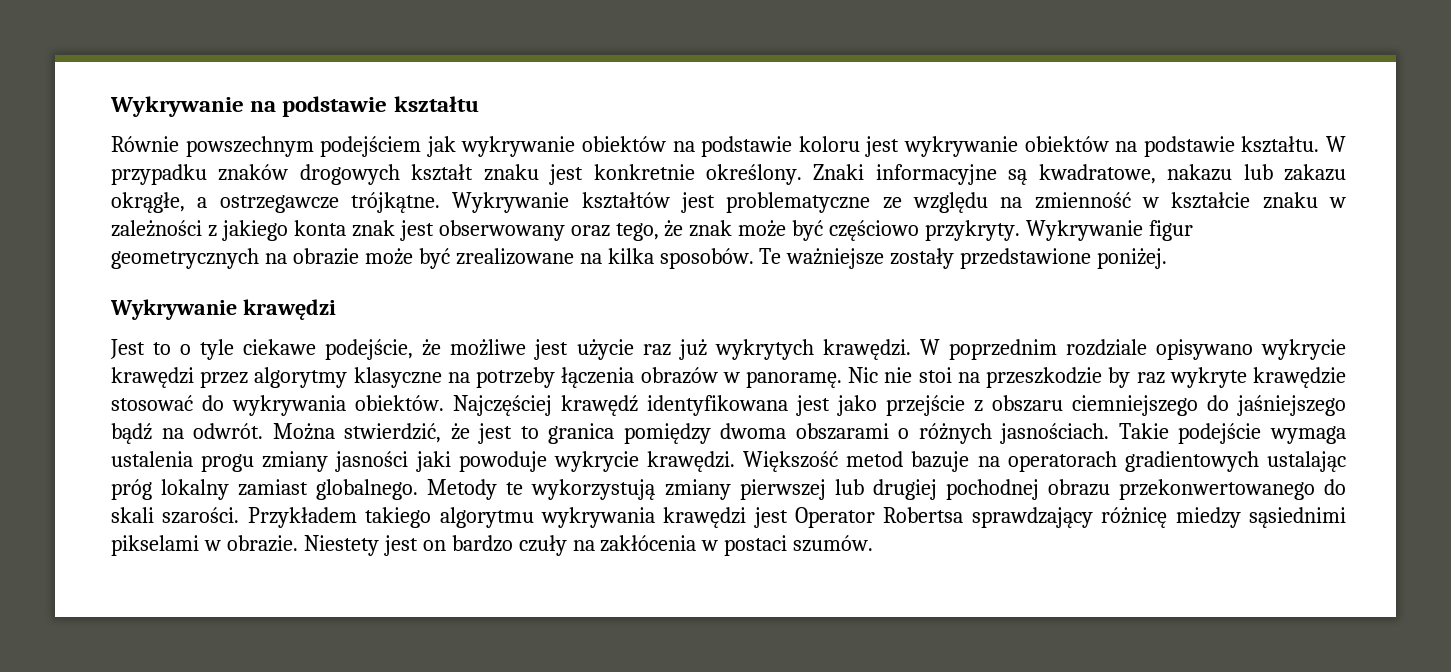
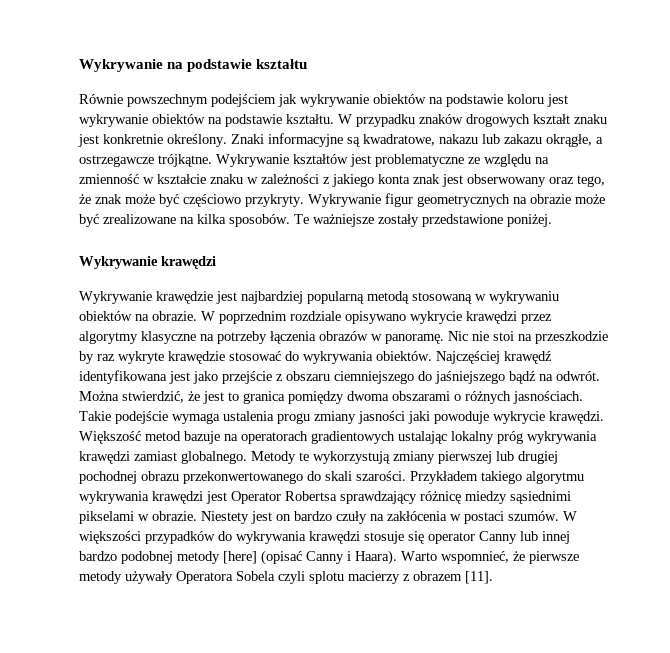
[110,339,911,360] Jest to o tyle ciekawe podejście, że możliwe jest użycie raz już wykrytych krawędzi. -> [79,291,559,304] [79,311,197,321] Wykrywanie krawędzie jest najbardziej popularną metodą stosowaną w wykrywaniu obiektów na obrazie.
[111,479,230,500] próg lokalny -> [451,431,597,444] [79,451,130,464] lokalny próg wykrywania krawędzi
(874, 543) none -> [563,511,577,521] [79,531,570,544] [79,550,579,565] [79,571,493,584] W większości przypadków do wykrywania krawędzi stosuje się operator Canny lub innej bardzo podobnej metody [here] (opisać Canny i Haara). Warto wspomnieć, że pierwsze metody używały Operatora Sobela czyli splotu macierzy z obrazem [11].

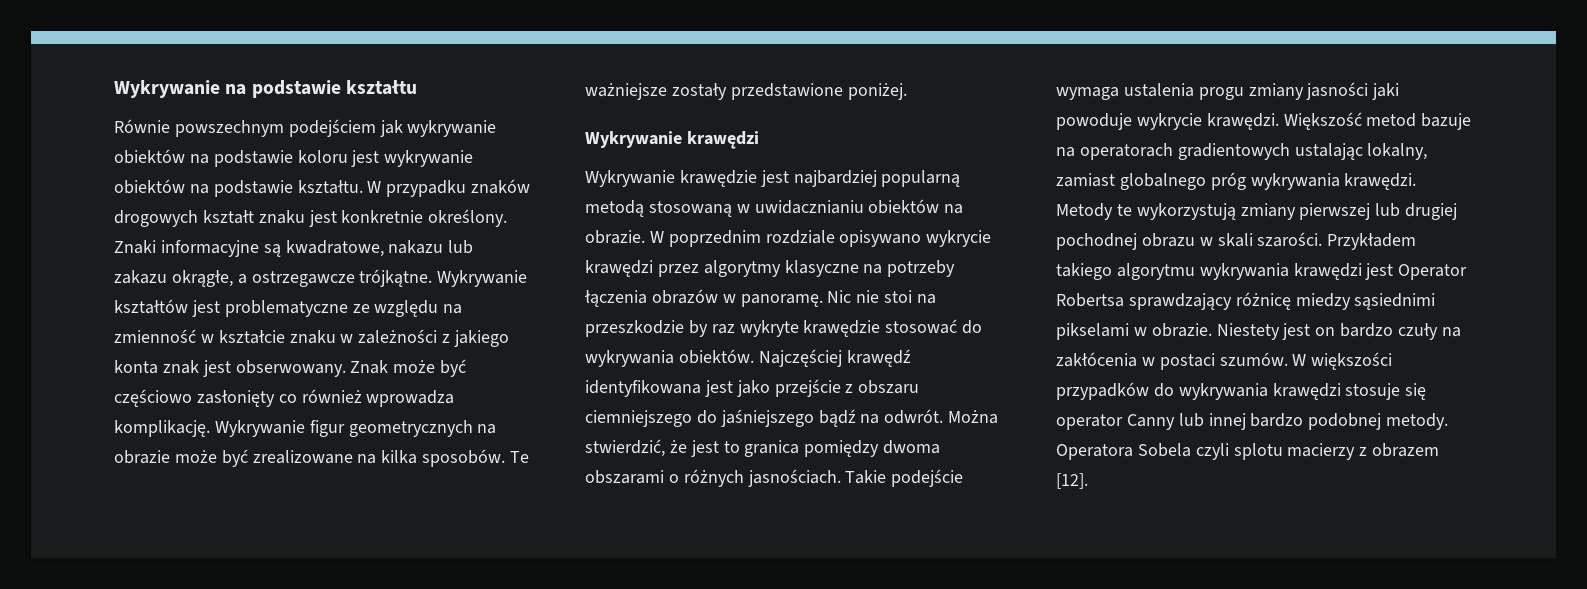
[467,174,605,187] [79,194,304,207] obserwowany oraz tego, że znak może być częściowo przykryty. -> [235,359,467,377] [114,389,455,407] [114,420,210,437] obserwowany. Znak może być częściowo zasłonięty co również wprowadza komplikację.
[489,291,559,304] wykrywaniu -> [754,200,864,214] uwidacznianiu
[451,431,597,444] [79,451,247,464] lokalny próg wykrywania krawędzi zamiast globalnego. -> [1367,143,1428,160] [1056,172,1417,190] lokalny, zamiast globalnego próg wykrywania krawędzi.
[183,471,321,484] przekonwertowanego do -> [1199,237,1213,246] w
[177,550,579,565] [79,571,173,584] metody [here] (opisać Canny i Haara). Warto wspomnieć, że pierwsze metody używały -> [1386,413,1449,430] metody.
[465,571,493,584] [11]. -> [1056,473,1088,489] [12].

